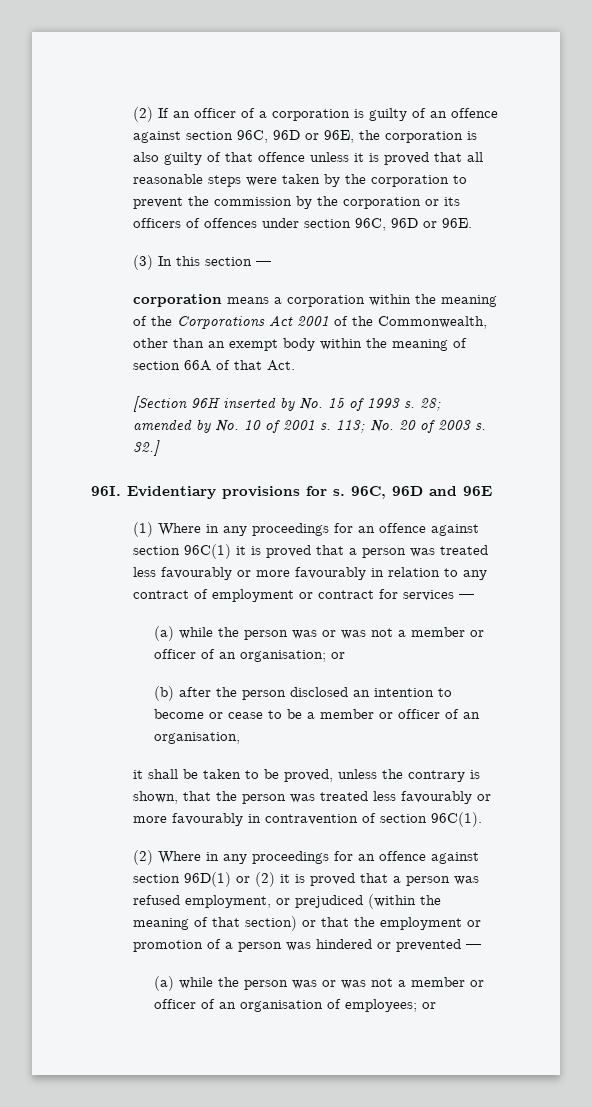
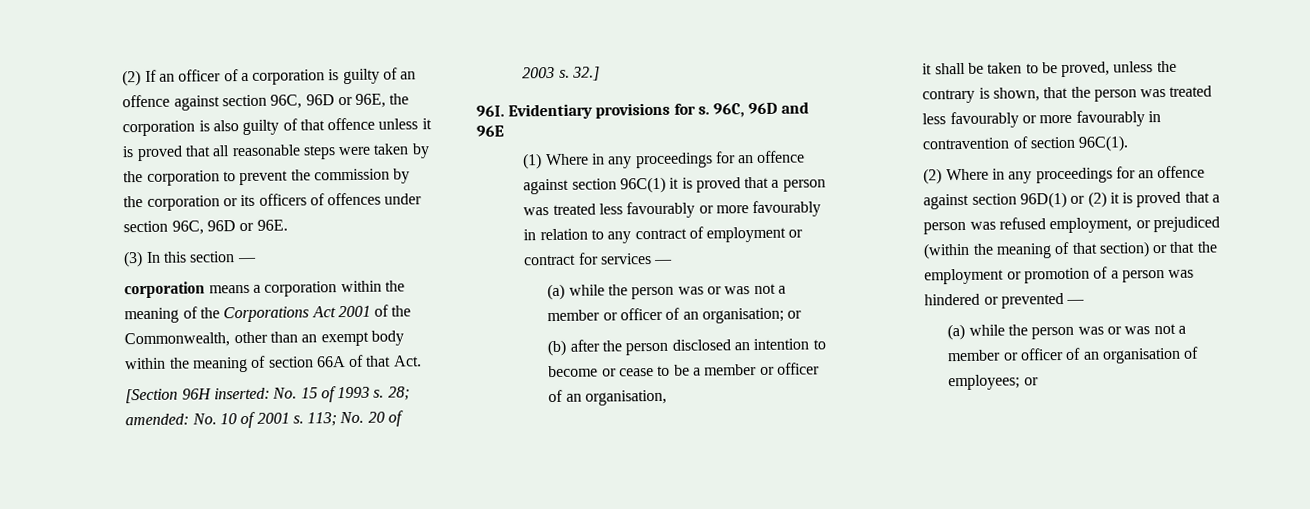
[223,397,296,411] inserted by -> [213,387,270,400] inserted:
[133,419,212,433] amended by -> [125,413,190,426] amended:

